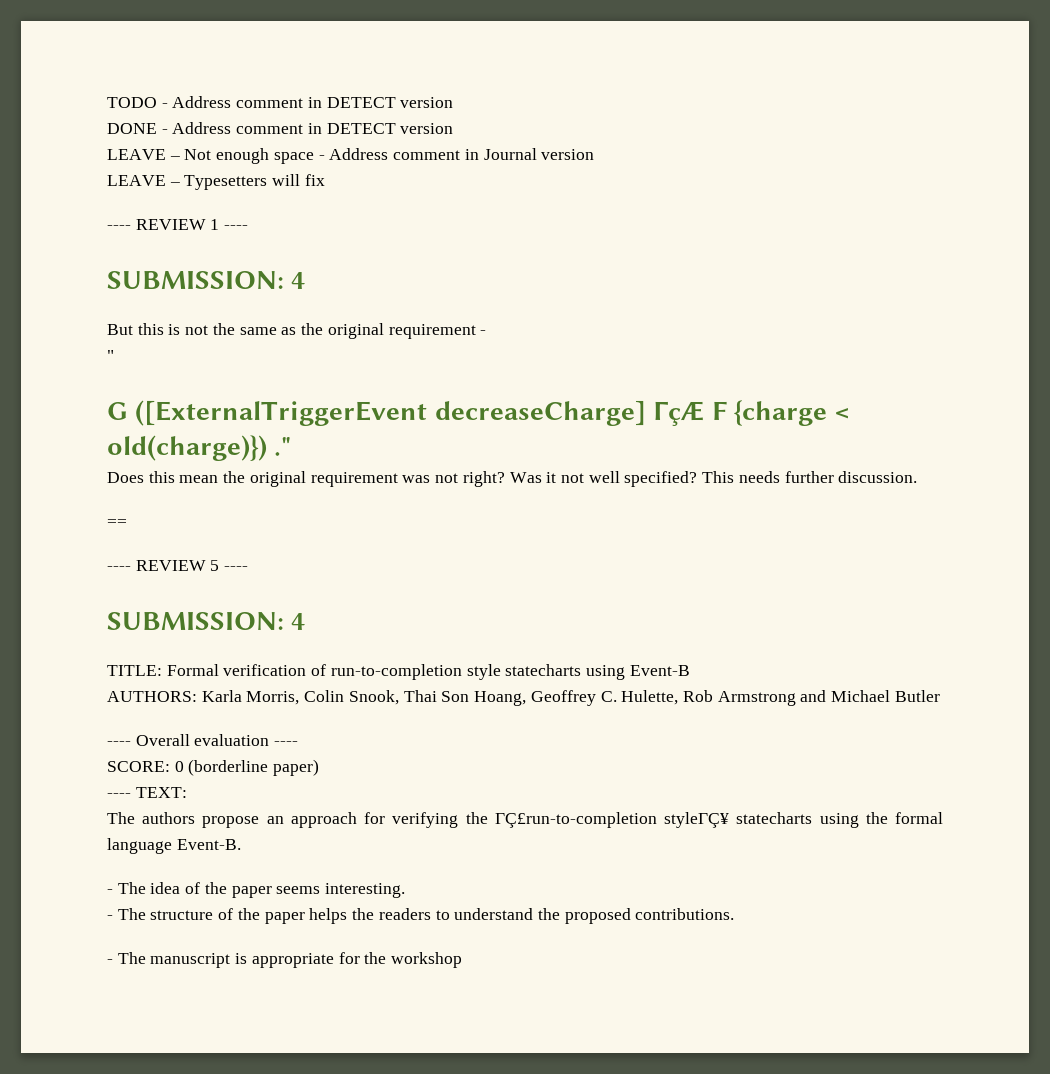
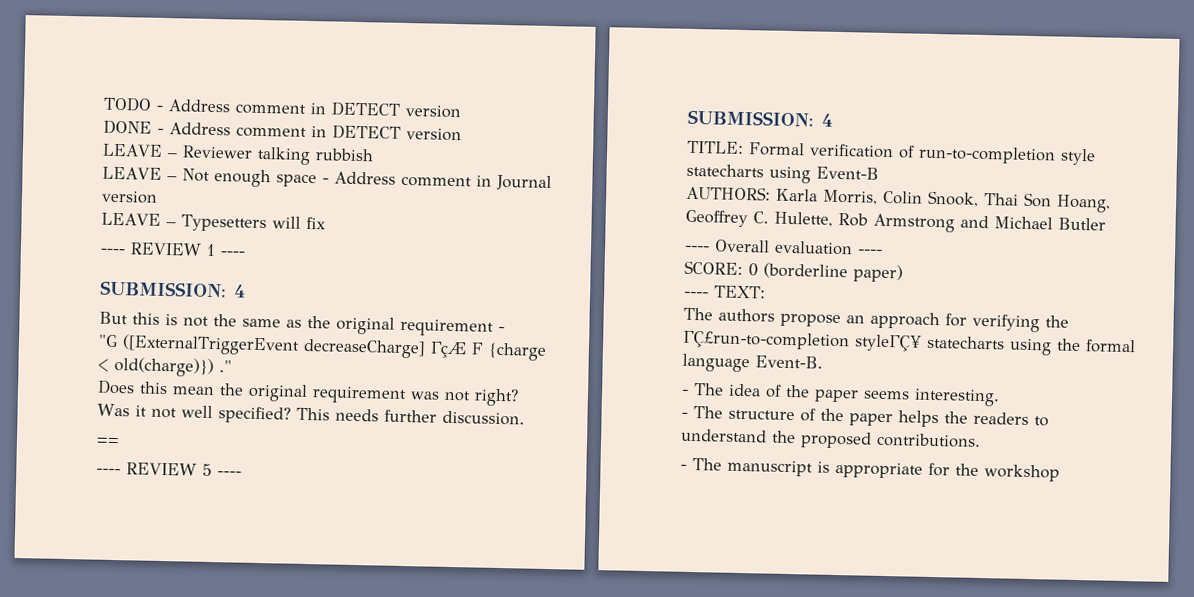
(454, 128) none -> [102,143,374,166] // LEAVE – Reviewer talking rubbish
[107,350,114,361] [107,402,128,420] " // G -> [98,334,118,348] "G

